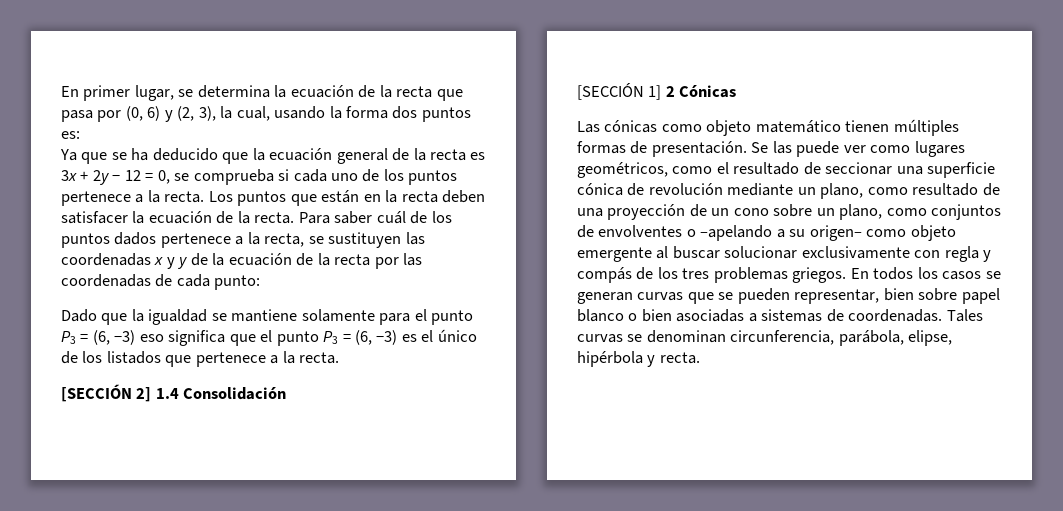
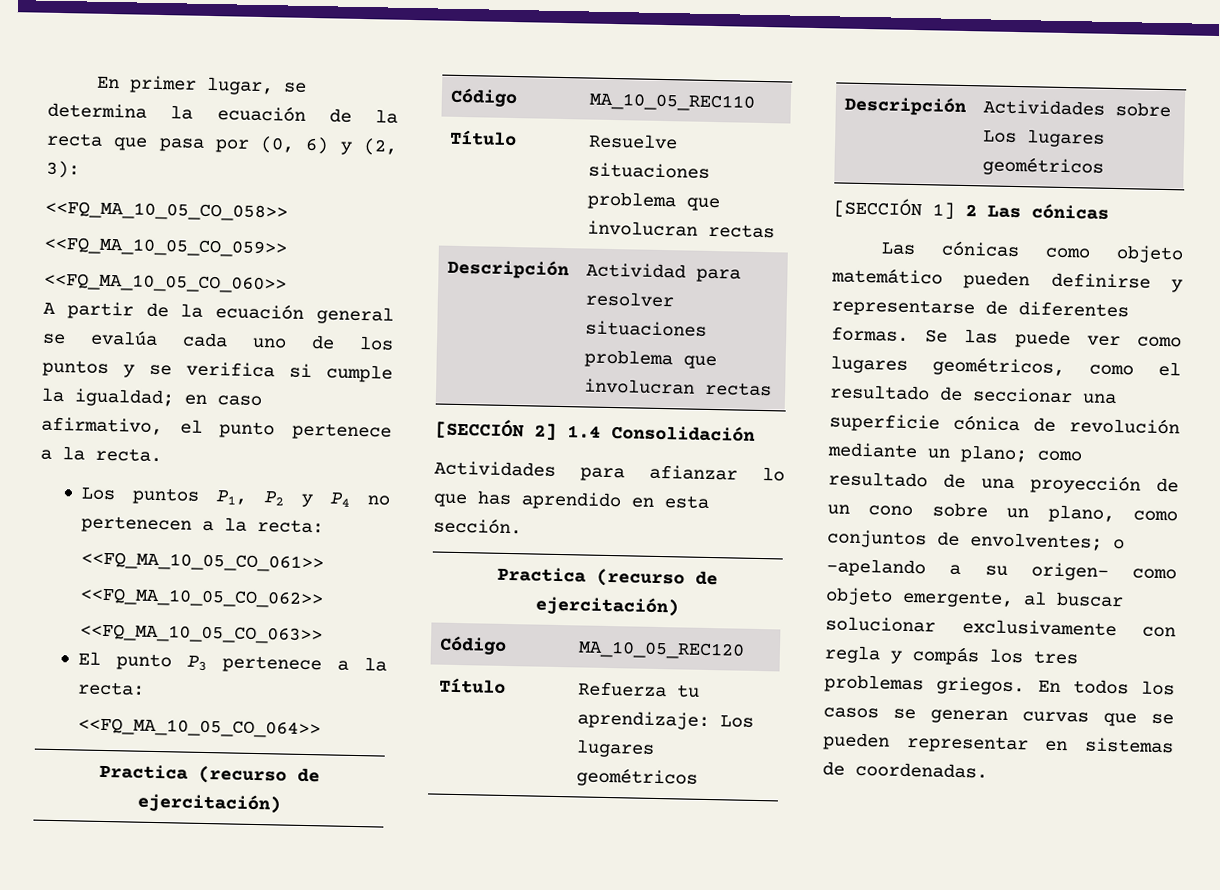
[198,106,471,122] [61,131,80,139] [60,148,486,164] [61,169,290,185] 3), la cual, usando la forma dos puntos es: // Ya que se ha deducido que la ecuación general de la recta es 3x + 2y − 12 = 0, se comprueba si -> [46,160,80,179] [45,200,288,222] [44,236,287,258] [43,272,287,294] [43,301,395,325] [42,329,158,346] 3): // <<FQ_MA_10_05_CO_058>> // <<FQ_MA_10_05_CO_059>> // <<FQ_MA_10_05_CO_060>> // A partir de la ecuación general se evalúa
[61,190,205,206] pertenece a la recta. -> [123,361,393,383] [41,387,262,408] [41,416,392,441] [40,446,162,463] y se verifica si cumple la igualdad; en caso afirmativo, el punto pertenece a la recta. //
[290,190,486,206] [61,211,452,224] [61,232,425,248] [61,253,423,269] [61,274,261,290] [61,309,474,325] [61,329,477,346] [61,351,340,367] [61,384,287,402] que están en la recta deben satisfacer la ecuación de la recta. Para saber cuál de los puntos dados pertenece a la recta, se sustituyen las coordenadas x y y de la ecuación de la recta por las coordenadas de cada punto: // Dado que la igualdad se mantiene solamente para el punto P3 = (6, −3) eso significa que el punto P3 = (6, −3) es el único de los listados que pertenece a la recta. // [SECCIÓN 2] 1.4 Consolidación -> [216,490,390,508] [81,515,325,534] [80,551,324,573] [79,587,324,609] [79,623,323,645] [78,651,387,674] [77,681,146,696] [77,717,321,739] [99,763,320,785] [136,792,281,814] [449,87,518,108] [588,92,755,112] [448,129,517,147] [587,133,678,150] [587,162,710,179] [586,191,720,212] [586,220,775,239] [446,258,570,280] [585,262,741,283] [584,291,675,308] [584,320,707,337] [583,349,717,370] [583,378,772,397] [435,417,756,442] [434,460,785,482] [433,490,710,511] [433,517,522,535] [497,566,718,588] [534,595,679,617] [438,635,507,655] [577,640,745,660] [438,677,506,694] [577,681,700,698] [576,710,754,731] [575,739,655,758] [575,767,698,788] [843,95,967,117] [982,99,1171,118] [982,129,1105,148] [981,156,1104,177] P1, P2 y P4 no pertenecen a la recta: // <<FQ_MA_10_05_CO_061>> // <<FQ_MA_10_05_CO_062>> // <<FQ_MA_10_05_CO_063>> // El punto P3 pertenece a la recta: // <<FQ_MA_10_05_CO_064>> // Practica (recurso de ejercitación) // Código | MA_10_05_REC110 // Título | Resuelve situaciones problema que involucran rectas // Descripción | Actividad para resolver situaciones problema que involucran rectas // [SECCIÓN 2] 1.4 Consolidación // Actividades para afianzar lo que has aprendido en esta sección. // Practica (recurso de ejercitación) // Código | MA_10_05_REC120 // Título | Refuerza tu aprendizaje: Los lugares geométricos // Descripción | Actividades sobre Los lugares geométricos
[679,85,737,98] Cónicas -> [987,203,1109,220] Las cónicas
[845,119,959,136] [577,141,747,157] tienen múltiples formas de presentación. -> [963,270,1183,293] [831,298,1129,318] [831,326,909,342] pueden definirse y representarse de diferentes formas.
[820,183,864,199] plano, -> [960,444,1028,464] plano;
[598,225,683,237] envolventes -> [970,532,1103,551] envolventes;
[577,247,652,262] emergente -> [902,589,1014,609] emergente,
[636,267,654,280] de -> (980, 656) none
[794,288,1000,304] [577,309,983,322] [577,330,953,346] [577,351,700,367] representar, bien sobre papel blanco o bien asociadas a sistemas de coordenadas. Tales curvas se denominan circunferencia, parábola, elipse, hipérbola y recta. -> [905,734,1174,754] [822,761,988,779] representar en sistemas de coordenadas.

